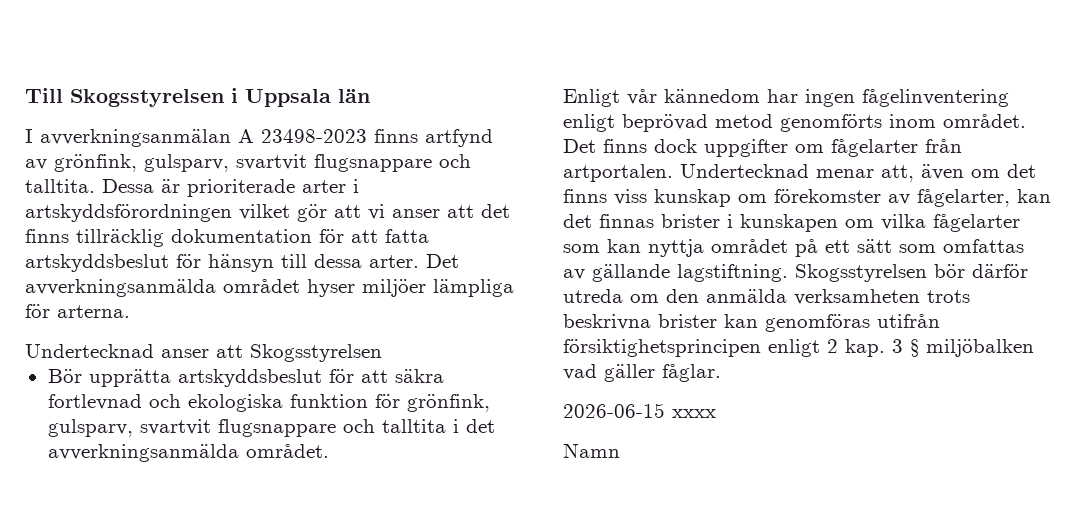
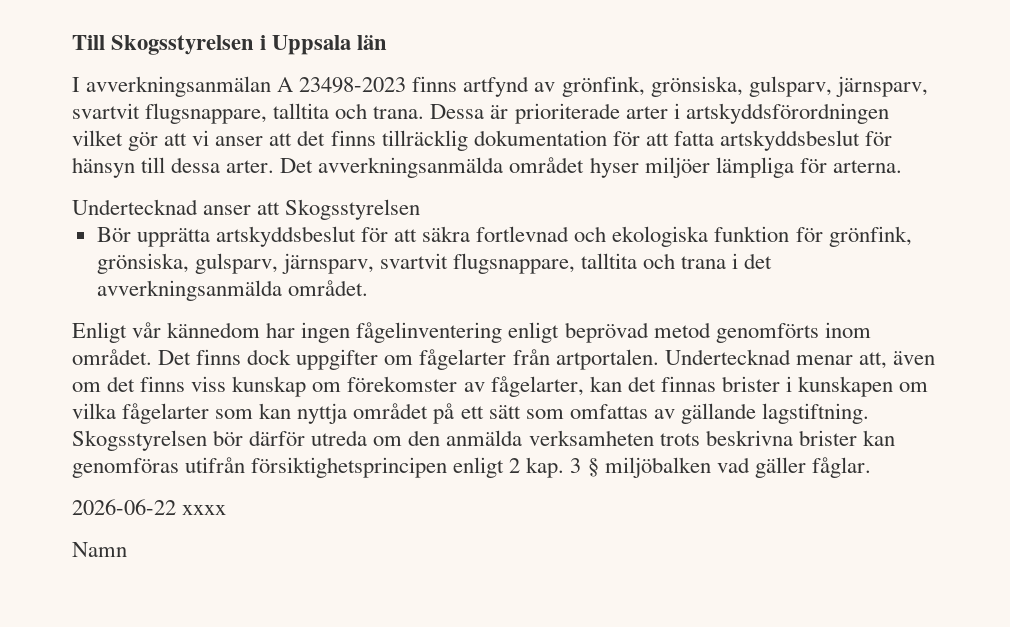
[144,154,471,172] [25,179,95,193] gulsparv, svartvit flugsnappare och talltita. -> [650,76,928,97] [72,103,425,124] grönsiska, gulsparv, järnsparv, svartvit flugsnappare, talltita och trana.
[47,419,446,437] gulsparv, svartvit flugsnappare och talltita -> [96,253,727,274] grönsiska, gulsparv, järnsparv, svartvit flugsnappare, talltita och trana
[563,403,665,418] 2026-06-15 -> [72,499,176,515] 2026-06-22

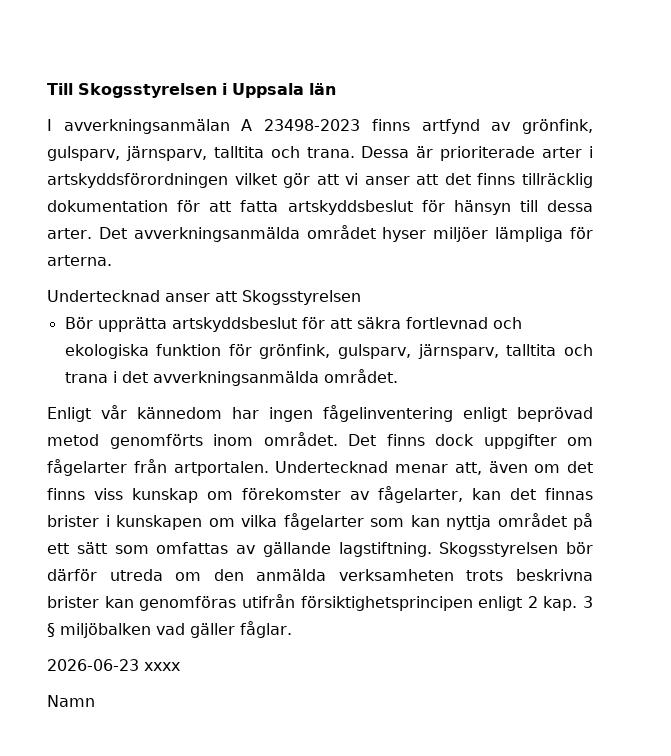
[650,76,928,97] [72,103,268,124] grönsiska, gulsparv, järnsparv, svartvit flugsnappare, -> [47,146,207,161] gulsparv, järnsparv,
[96,253,576,274] grönsiska, gulsparv, järnsparv, svartvit flugsnappare, -> [338,344,499,359] gulsparv, järnsparv,
[72,499,176,515] 2026-06-22 -> [47,659,139,671] 2026-06-23

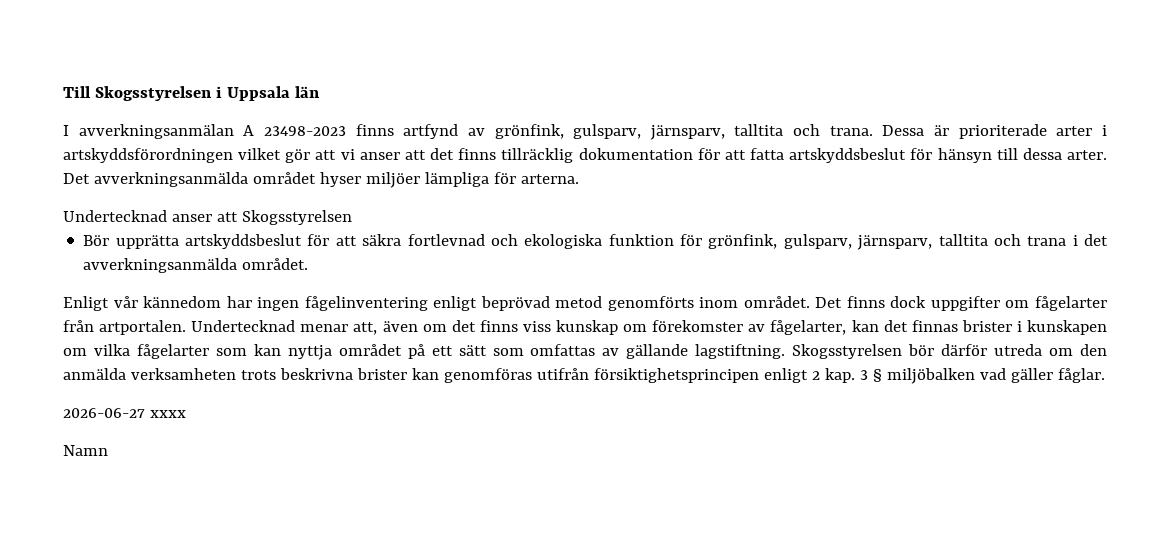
[47,659,139,671] 2026-06-23 -> [63,408,145,418] 2026-06-27

